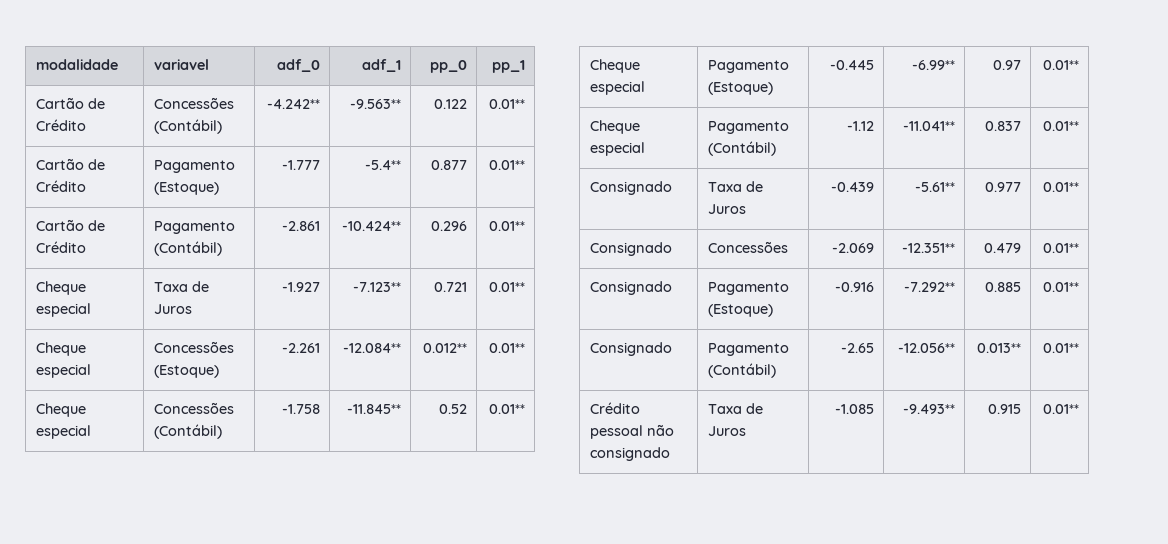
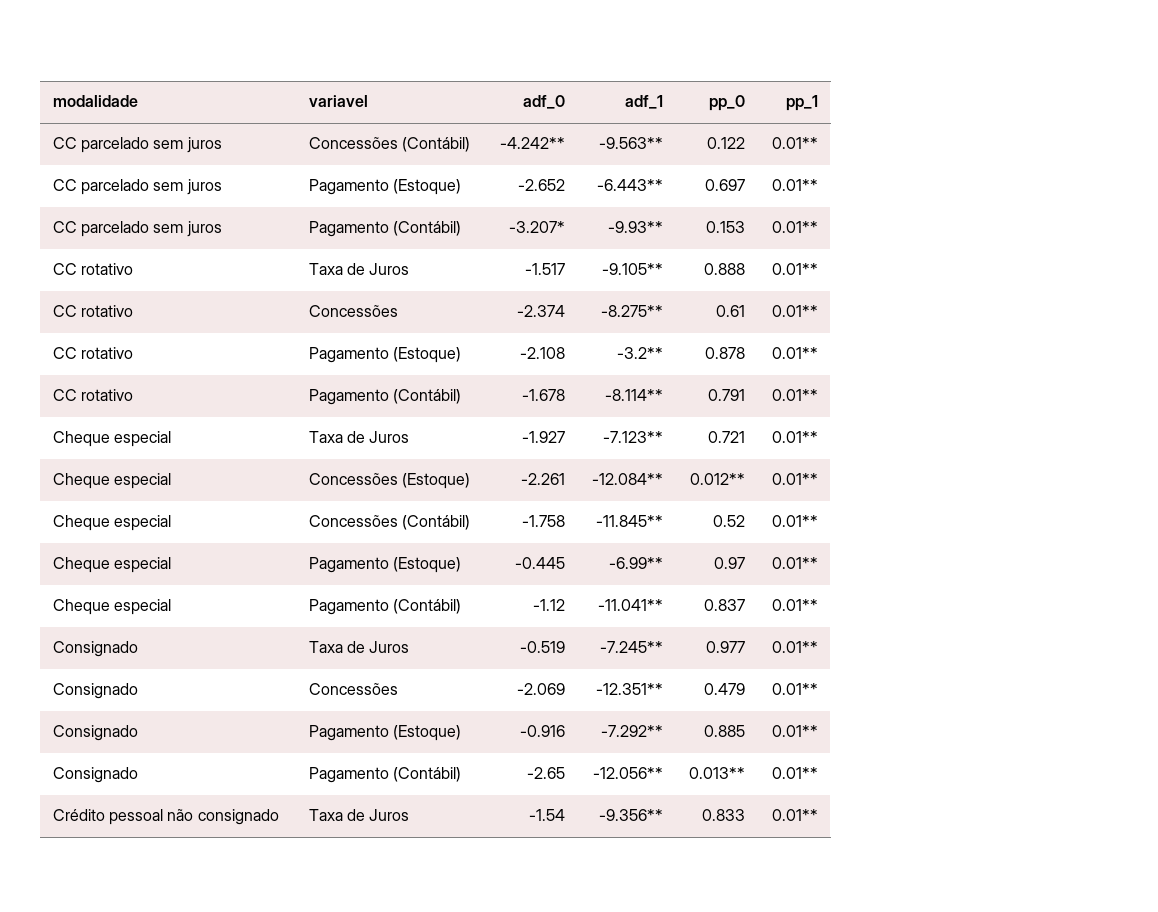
[35,97,105,109] [35,119,86,131] Cartão de Crédito -> [52,137,222,153] CC parcelado sem juros
[35,158,105,170] [35,180,86,192] [153,160,235,173] [153,182,219,195] [281,160,320,170] [364,160,401,170] [430,160,467,170] [488,160,525,170] [35,219,105,231] [35,241,86,253] [153,221,235,234] [153,241,222,256] [281,221,320,231] [341,221,401,231] [430,221,467,231] Cartão de Crédito | Pagamento (Estoque) | -1.777 | -5.4** | 0.877 | 0.01** // Cartão de Crédito | Pagamento (Contábil) | -2.861 | -10.424** | 0.296 -> [52,179,222,195] [308,179,462,195] [518,179,566,191] [597,179,664,191] [705,179,746,191] [772,179,819,191] [52,221,222,237] [308,221,462,237] [509,221,566,233] [608,221,664,233] [706,221,746,233] [772,221,819,233] [52,263,134,275] [308,263,410,275] [525,263,566,275] [602,263,664,275] [704,263,746,275] [772,263,819,275] [52,305,134,317] [308,305,398,317] [517,305,566,317] [601,305,664,317] [716,305,746,317] [772,305,819,317] [52,347,134,359] [308,347,462,363] [520,347,566,359] [617,347,664,359] [705,347,746,359] [772,347,819,359] [52,389,134,401] [308,389,462,405] [522,389,566,401] [605,389,664,401] [708,389,746,401] CC parcelado sem juros | Pagamento (Estoque) | -2.652 | -6.443** | 0.697 | 0.01** // CC parcelado sem juros | Pagamento (Contábil) | -3.207* | -9.93** | 0.153 | 0.01** // CC rotativo | Taxa de Juros | -1.517 | -9.105** | 0.888 | 0.01** // CC rotativo | Concessões | -2.374 | -8.275** | 0.61 | 0.01** // CC rotativo | Pagamento (Estoque) | -2.108 | -3.2** | 0.878 | 0.01** // CC rotativo | Pagamento (Contábil) | -1.678 | -8.114** | 0.791
[830,182,874,192] [914,182,955,192] -0.439 | -5.61** -> [520,641,566,653] [600,641,664,653] -0.519 | -7.245**
[834,404,874,414] [902,404,955,414] [987,404,1021,414] -1.085 | -9.493** | 0.915 -> [529,809,566,821] [599,809,664,821] [702,809,746,821] -1.54 | -9.356** | 0.833

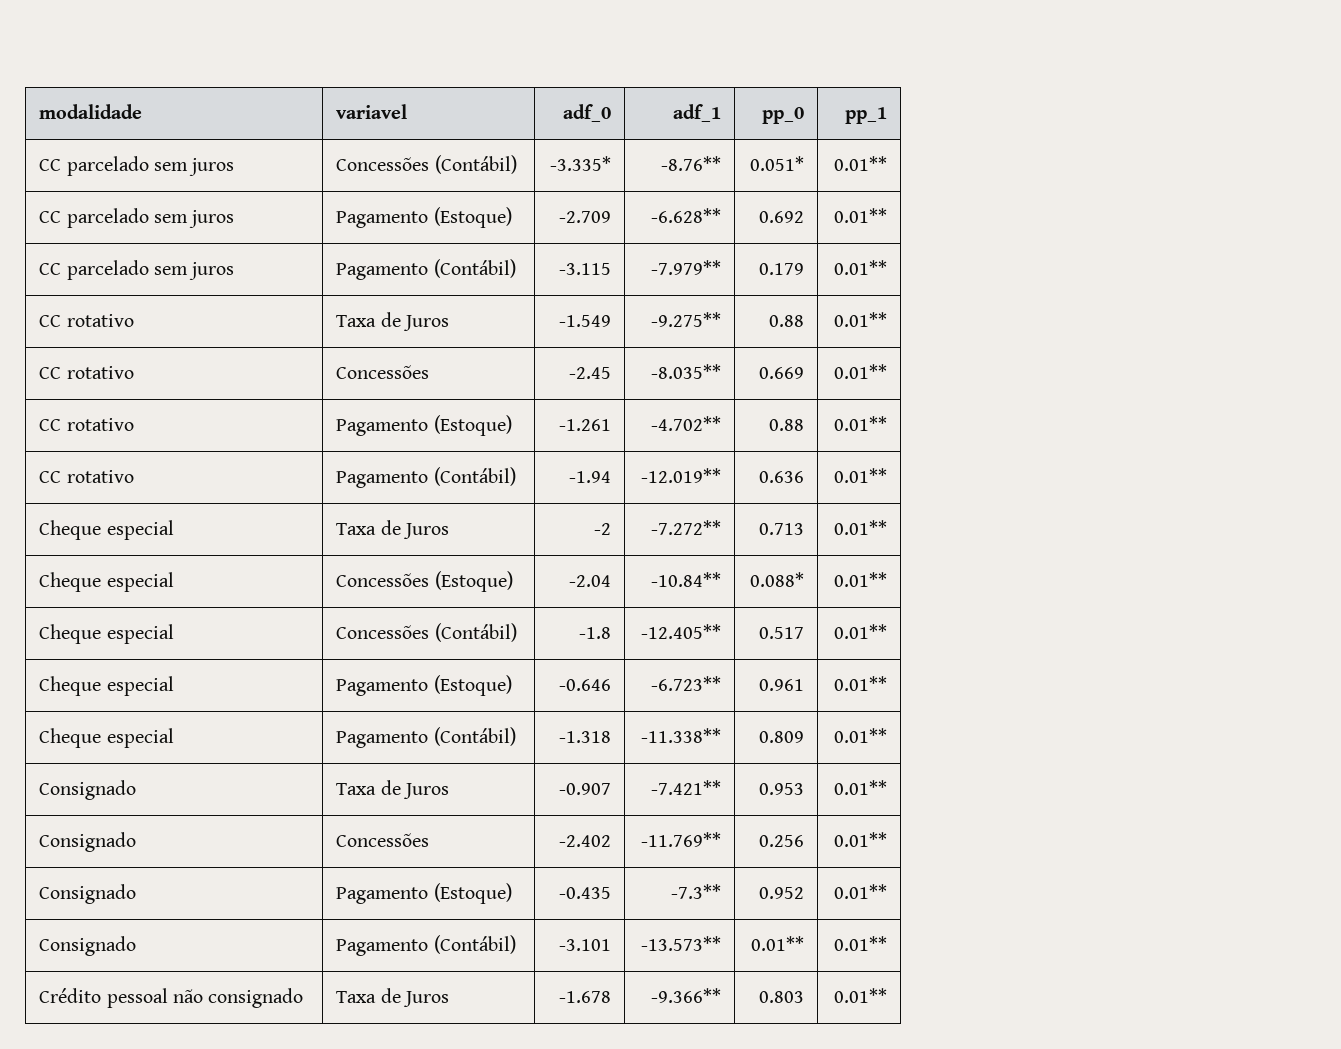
[500,137,566,149] [599,137,664,149] [707,137,746,149] -4.242** | -9.563** | 0.122 -> [549,156,611,171] [660,156,721,171] [749,156,804,171] -3.335* | -8.76** | 0.051*
[518,179,566,191] [597,179,664,191] [705,179,746,191] -2.652 | -6.443** | 0.697 -> [558,211,611,223] [650,208,721,223] [758,211,804,223] -2.709 | -6.628** | 0.692
[509,221,566,233] [608,221,664,233] [706,221,746,233] -3.207* | -9.93** | 0.153 -> [558,263,611,275] [650,260,721,275] [758,263,804,275] -3.115 | -7.979** | 0.179
[525,263,566,275] [602,263,664,275] [704,263,746,275] -1.517 | -9.105** | 0.888 -> [558,315,611,327] [650,312,721,327] [768,315,804,327] -1.549 | -9.275** | 0.88
[517,305,566,317] [601,305,664,317] [716,305,746,317] -2.374 | -8.275** | 0.61 -> [568,367,611,379] [650,364,721,379] [758,367,804,379] -2.45 | -8.035** | 0.669
[520,347,566,359] [617,347,664,359] [705,347,746,359] -2.108 | -3.2** | 0.878 -> [558,419,611,431] [650,416,721,431] [768,419,804,431] -1.261 | -4.702** | 0.88
[522,389,566,401] [605,389,664,401] [708,389,746,401] -1.678 | -8.114** | 0.791 -> [568,471,611,483] [640,468,721,483] [758,471,804,483] -1.94 | -12.019** | 0.636
[522,431,566,443] [603,431,664,443] [708,431,746,443] -1.927 | -7.123** | 0.721 -> [593,523,611,535] [650,520,721,535] [758,523,804,535] -2 | -7.272** | 0.713
[521,473,566,485] [592,473,664,485] [690,473,746,485] -2.261 | -12.084** | 0.012** -> [568,575,611,587] [650,572,721,587] [749,572,804,587] -2.04 | -10.84** | 0.088*
[522,515,566,527] [596,515,664,527] [713,515,746,527] -1.758 | -11.845** | 0.52 -> [578,627,611,639] [640,624,721,639] [758,627,804,639] -1.8 | -12.405** | 0.517
[515,557,566,569] [609,557,664,569] [714,557,746,569] -0.445 | -6.99** | 0.97 -> [558,679,611,691] [650,676,721,691] [758,679,804,691] -0.646 | -6.723** | 0.961
[533,599,566,611] [598,599,664,611] [704,599,746,611] -1.12 | -11.041** | 0.837 -> [558,731,611,743] [640,728,721,743] [758,731,804,743] -1.318 | -11.338** | 0.809
[520,641,566,653] [600,641,664,653] [706,641,746,653] -0.519 | -7.245** | 0.977 -> [558,783,611,795] [650,780,721,795] [758,783,804,795] -0.907 | -7.421** | 0.953
[517,683,566,695] [596,683,664,695] [704,683,746,695] -2.069 | -12.351** | 0.479 -> [558,835,611,847] [640,832,721,847] [758,835,804,847] -2.402 | -11.769** | 0.256
[520,725,566,737] [601,725,664,737] [704,725,746,737] -0.916 | -7.292** | 0.885 -> [558,887,611,899] [670,884,721,899] [758,887,804,899] -0.435 | -7.3** | 0.952
[527,767,566,779] [593,767,664,779] [689,767,746,779] -2.65 | -12.056** | 0.013** -> [558,939,611,951] [640,936,721,951] [750,936,804,951] -3.101 | -13.573** | 0.01**
[529,809,566,821] [599,809,664,821] [702,809,746,821] -1.54 | -9.356** | 0.833 -> [558,991,611,1003] [650,988,721,1003] [758,991,804,1003] -1.678 | -9.366** | 0.803

